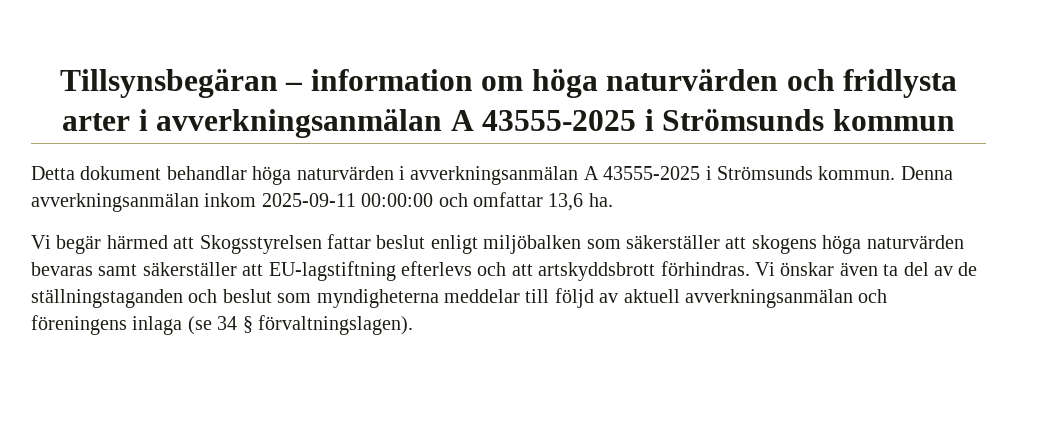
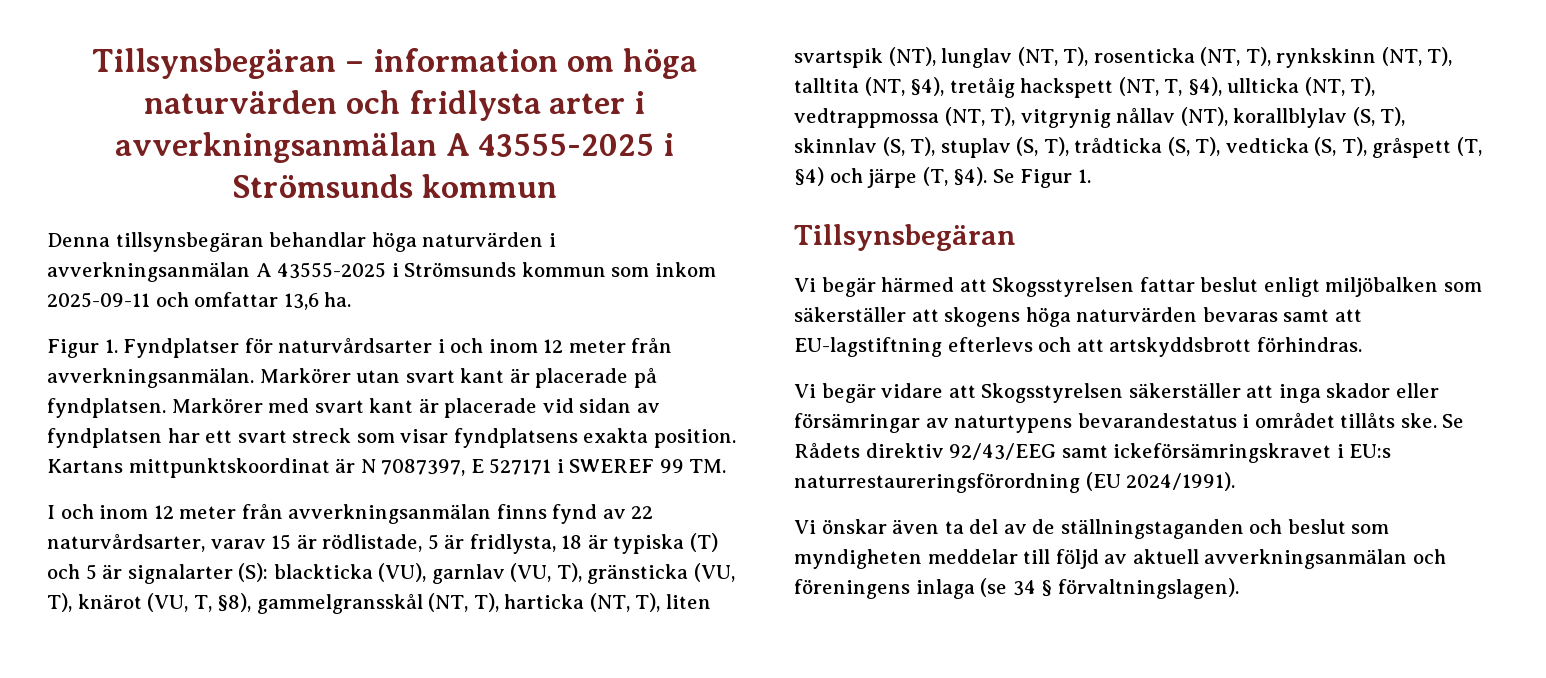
[31,166,162,180] Detta dokument -> [47,232,264,252] Denna tillsynsbegäran
[818,166,953,180] [31,193,199,212] kommun. Denna avverkningsanmälan -> [521,262,650,277] kommun som
[361,193,434,207] 00:00:00 -> (150, 300) none
(613, 200) none -> [47,337,673,358] [47,367,657,388] [47,398,660,418] [47,428,736,448] [47,458,727,478] [47,503,654,524] [47,533,718,554] [47,563,735,584] [47,593,711,614] [794,47,1453,68] [794,77,1376,98] [794,107,1406,128] [794,137,1482,158] [794,167,1091,188] [794,224,1016,251] // Figur 1. Fyndplatser för naturvårdsarter i och inom 12 meter från avverkningsanmälan. Markörer utan svart kant är placerade på fyndplatsen. Markörer med svart kant är placerade vid sidan av fyndplatsen har ett svart streck som visar fyndplatsens exakta position. Kartans mittpunktskoordinat är N 7087397, E 527171 i SWEREF 99 TM. // I och inom 12 meter från avverkningsanmälan finns fynd av 22 naturvårdsarter, varav 15 är rödlistade, 5 är fridlysta, 18 är typiska (T) och 5 är signalarter (S): blackticka (VU), garnlav (VU, T), gränsticka (VU, T), knärot (VU, T, §8), gammelgransskål (NT, T), harticka (NT, T), liten svartspik (NT), lunglav (NT, T), rosenticka (NT, T), rynkskinn (NT, T), talltita (NT, §4), tretåig hackspett (NT, T, §4), ullticka (NT, T), vedtrappmossa (NT, T), vitgrynig nållav (NT), korallblylav (S, T), skinnlav (S, T), stuplav (S, T), trådticka (S, T), vedticka (S, T), gråspett (T, §4) och järpe (T, §4). Se Figur 1. // Tillsynsbegäran
[142,262,237,276] säkerställer -> (1330, 315) none
(750, 268) none -> [794,383,1439,403] [794,412,1465,433] [794,442,1392,463] [794,472,1236,493] // Vi begär vidare att Skogsstyrelsen säkerställer att inga skador eller försämringar av naturtypens bevarandestatus i området tillåts ske. Se Rådets direktiv 92/43/EEG samt ickeförsämringskravet i EU:s naturrestaureringsförordning (EU 2024/1991). //
[316,289,439,308] myndigheterna -> [794,549,922,569] myndigheten

